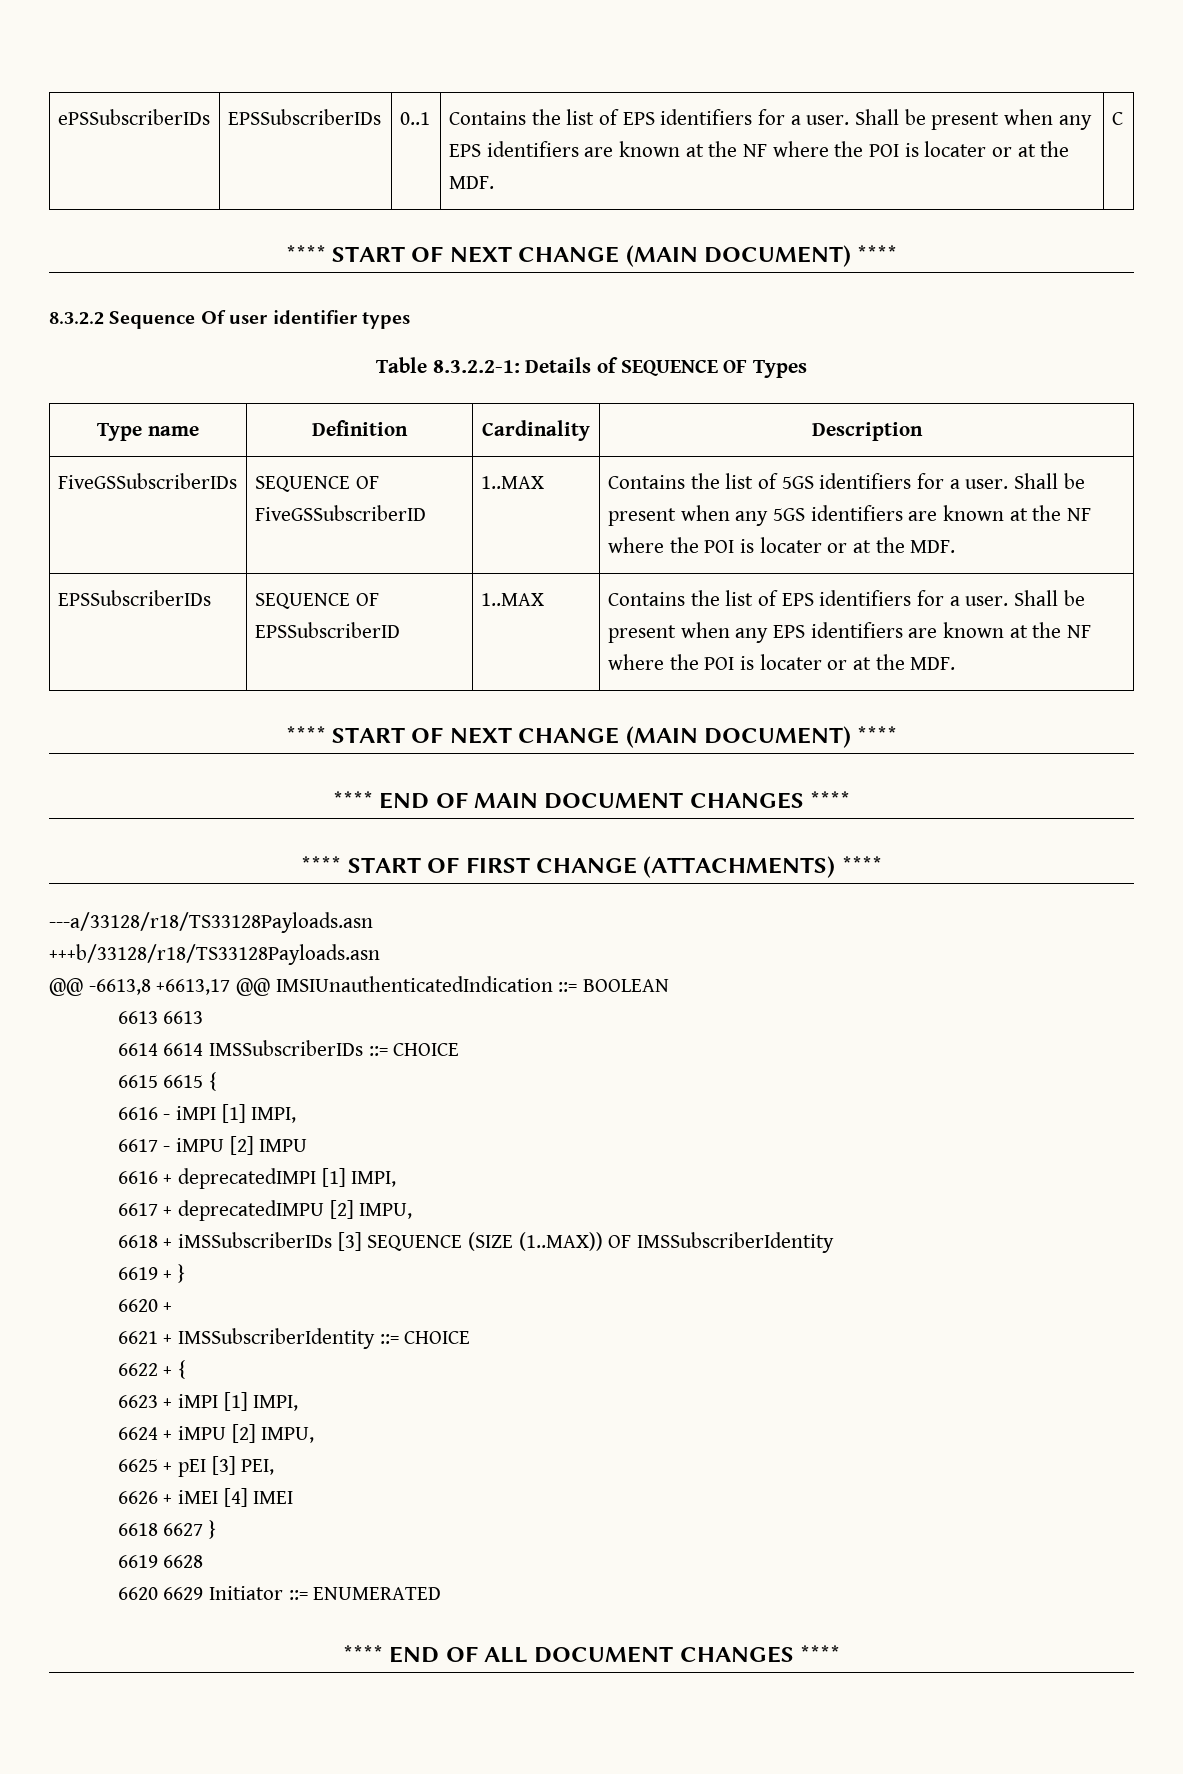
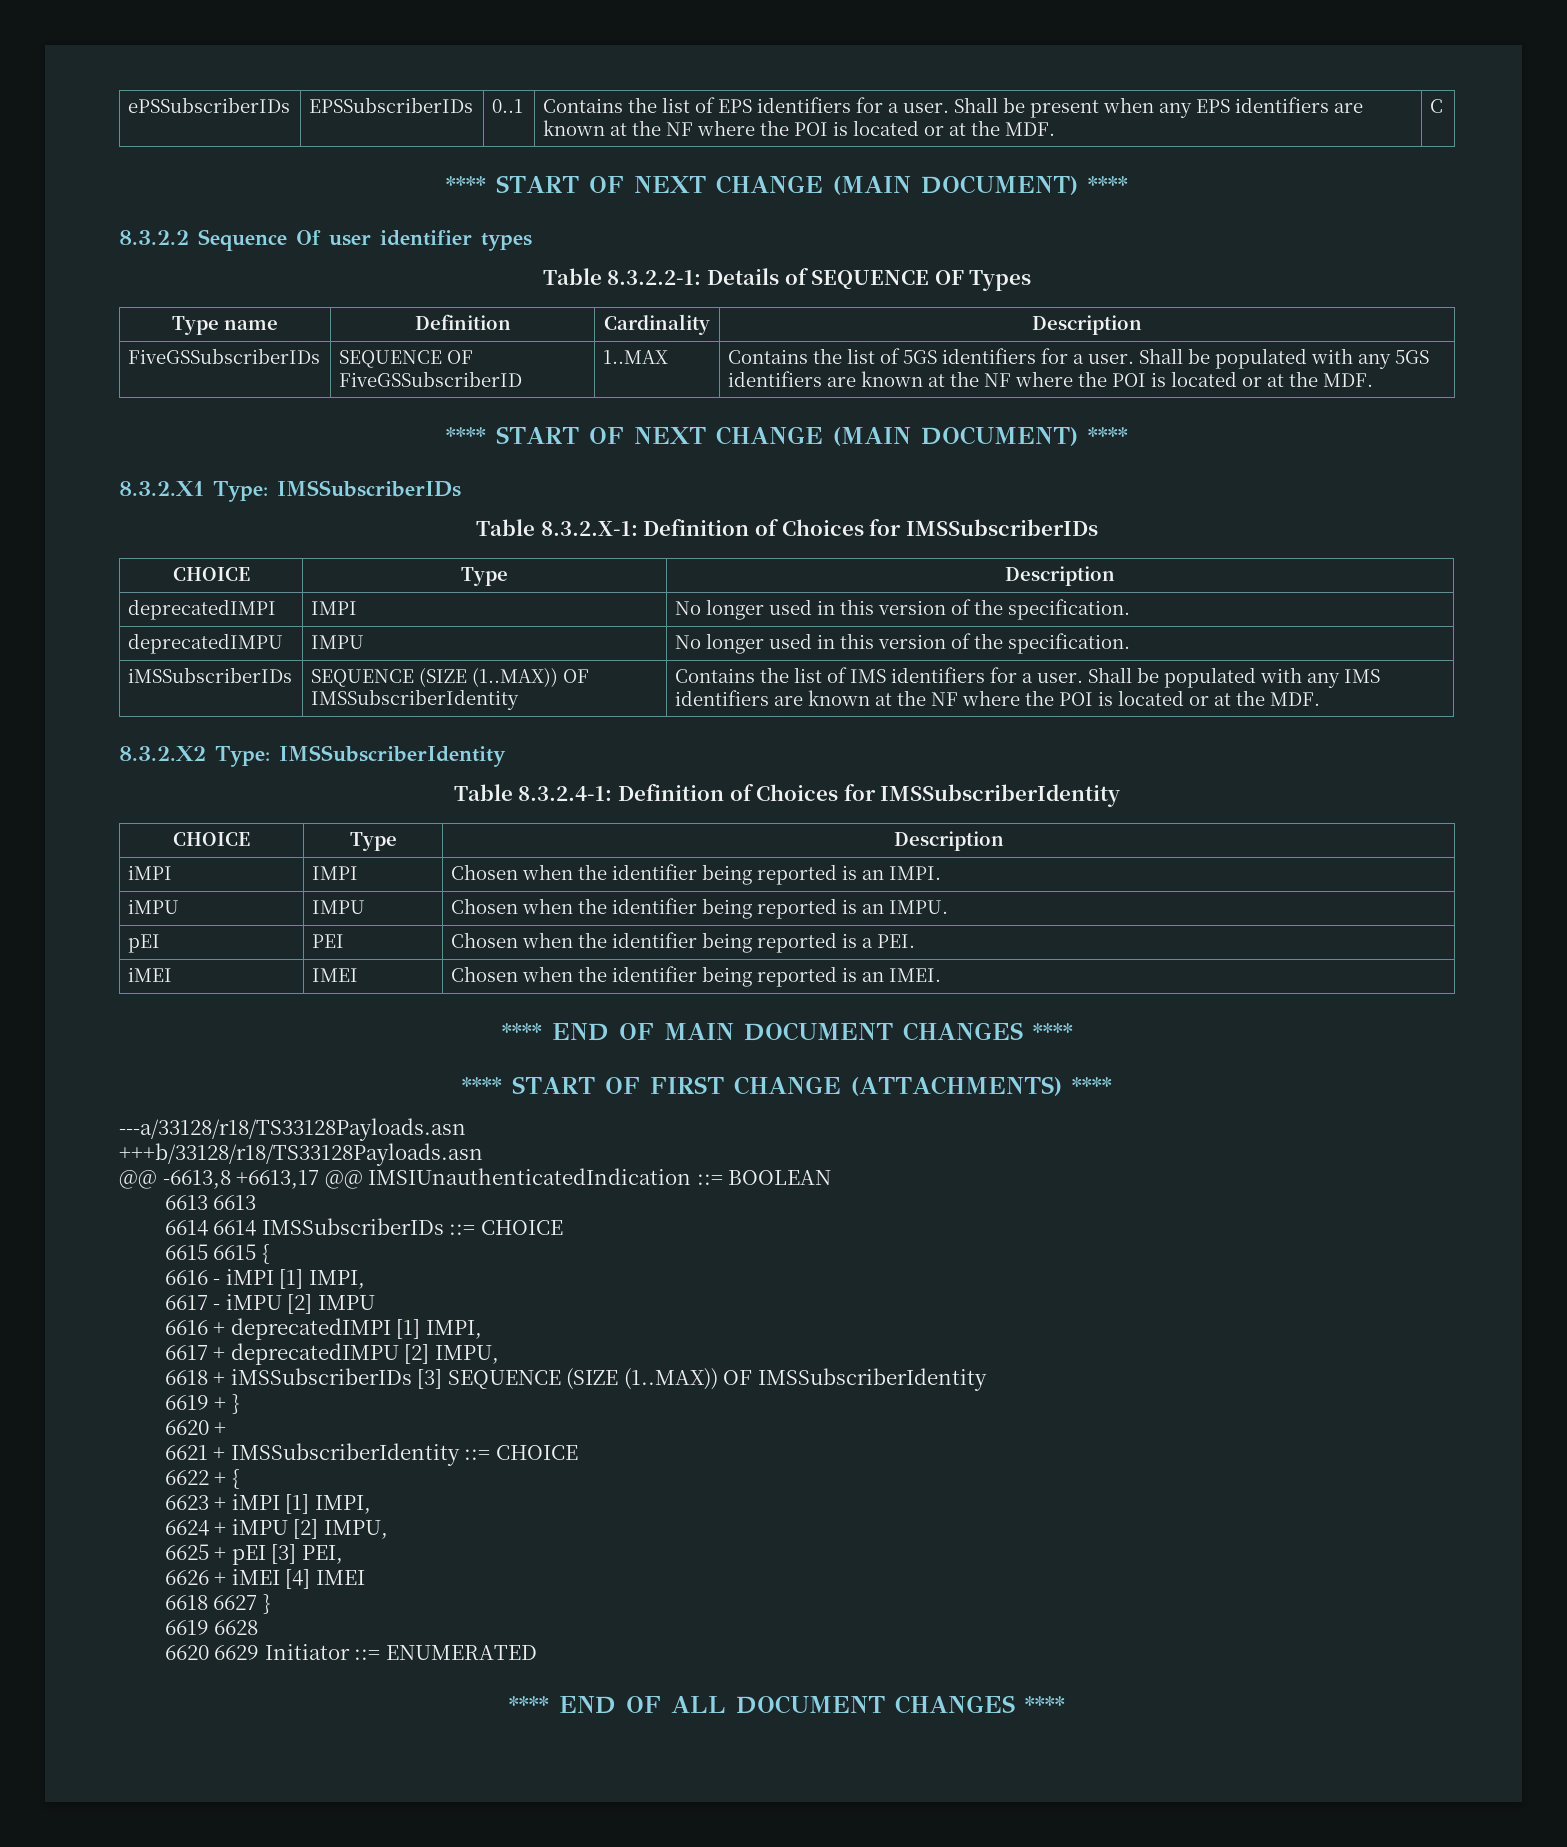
[924,141,987,157] locater -> [853,120,920,136] located
[607,505,730,526] present when -> [1215,348,1354,369] populated with
[759,537,956,553] [57,590,211,606] [254,593,379,609] [254,622,400,638] [480,593,544,606] [607,590,1085,606] [607,622,1092,643] [607,654,822,670] locater or at the MDF. // EPSSubscriberIDs | SEQUENCE OF EPSSubscriberID | 1..MAX | Contains the list of EPS identifiers for a user. Shall be present when any EPS identifiers are known at the NF where the POI is locater -> [1171,371,1238,387] located
(898, 734) none -> [119,480,461,502] [476,519,1098,536] [172,567,250,581] [461,567,508,586] [1005,566,1115,586] [128,599,277,620] [311,601,358,615] [675,599,1131,620] [128,633,284,654] [311,635,365,649] [675,633,1131,654] [128,667,293,683] [311,667,590,687] [311,689,520,710] [675,667,1381,688] [675,690,1321,706] [119,745,506,767] [453,784,1121,807] [173,832,250,846] [349,832,397,851] [893,831,1004,851] [128,865,173,880] [312,866,359,880] [451,864,942,885] [128,899,180,914] [312,900,366,914] [451,898,949,919] [128,934,161,953] [312,934,345,948] [451,932,916,953] [128,967,173,982] [312,968,359,982] [451,966,942,987] // 8.3.2.X1 Type: IMSSubscriberIDs // Table 8.3.2.X-1: Definition of Choices for IMSSubscriberIDs // CHOICE | Type | Description // deprecatedIMPI | IMPI | No longer used in this version of the specification. // deprecatedIMPU | IMPU | No longer used in this version of the specification. // iMSSubscriberIDs | SEQUENCE (SIZE (1..MAX)) OF IMSSubscriberIdentity | Contains the list of IMS identifiers for a user. Shall be populated with any IMS identifiers are known at the NF where the POI is located or at the MDF. // 8.3.2.X2 Type: IMSSubscriberIdentity // Table 8.3.2.4-1: Definition of Choices for IMSSubscriberIdentity // CHOICE | Type | Description // iMPI | IMPI | Chosen when the identifier being reported is an IMPI. // iMPU | IMPU | Chosen when the identifier being reported is an IMPU. // pEI | PEI | Chosen when the identifier being reported is a PEI. // iMEI | IMEI | Chosen when the identifier being reported is an IMEI.

